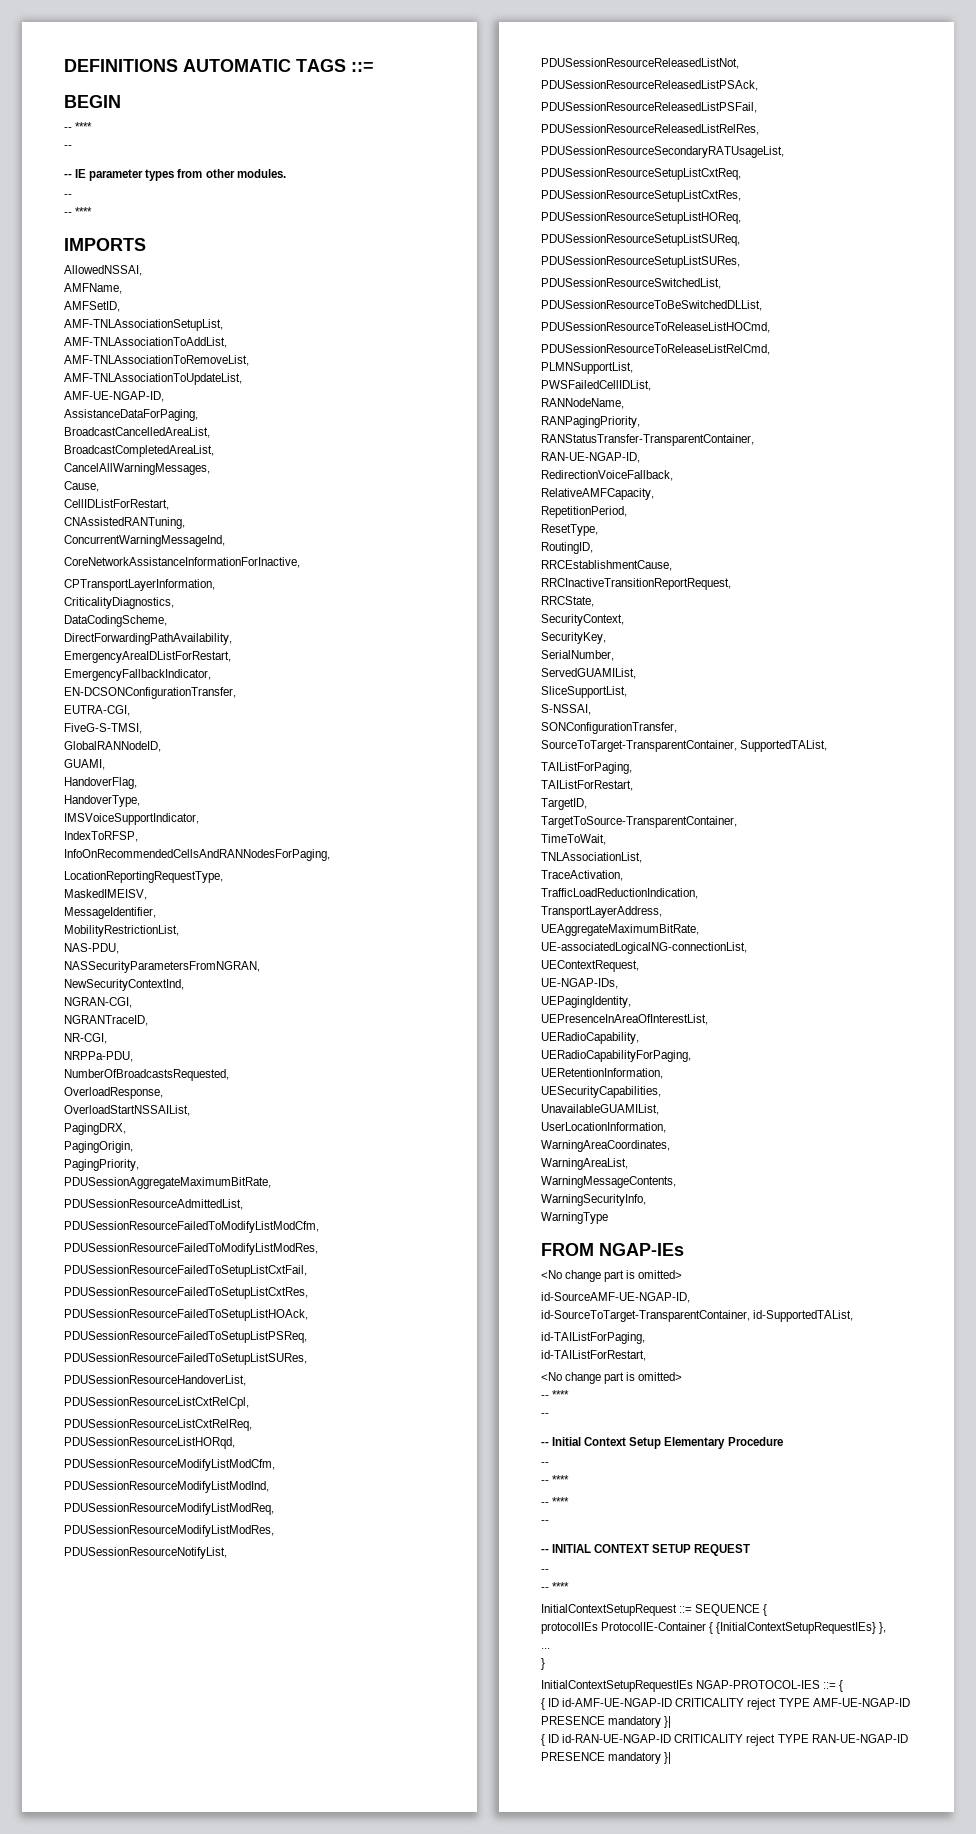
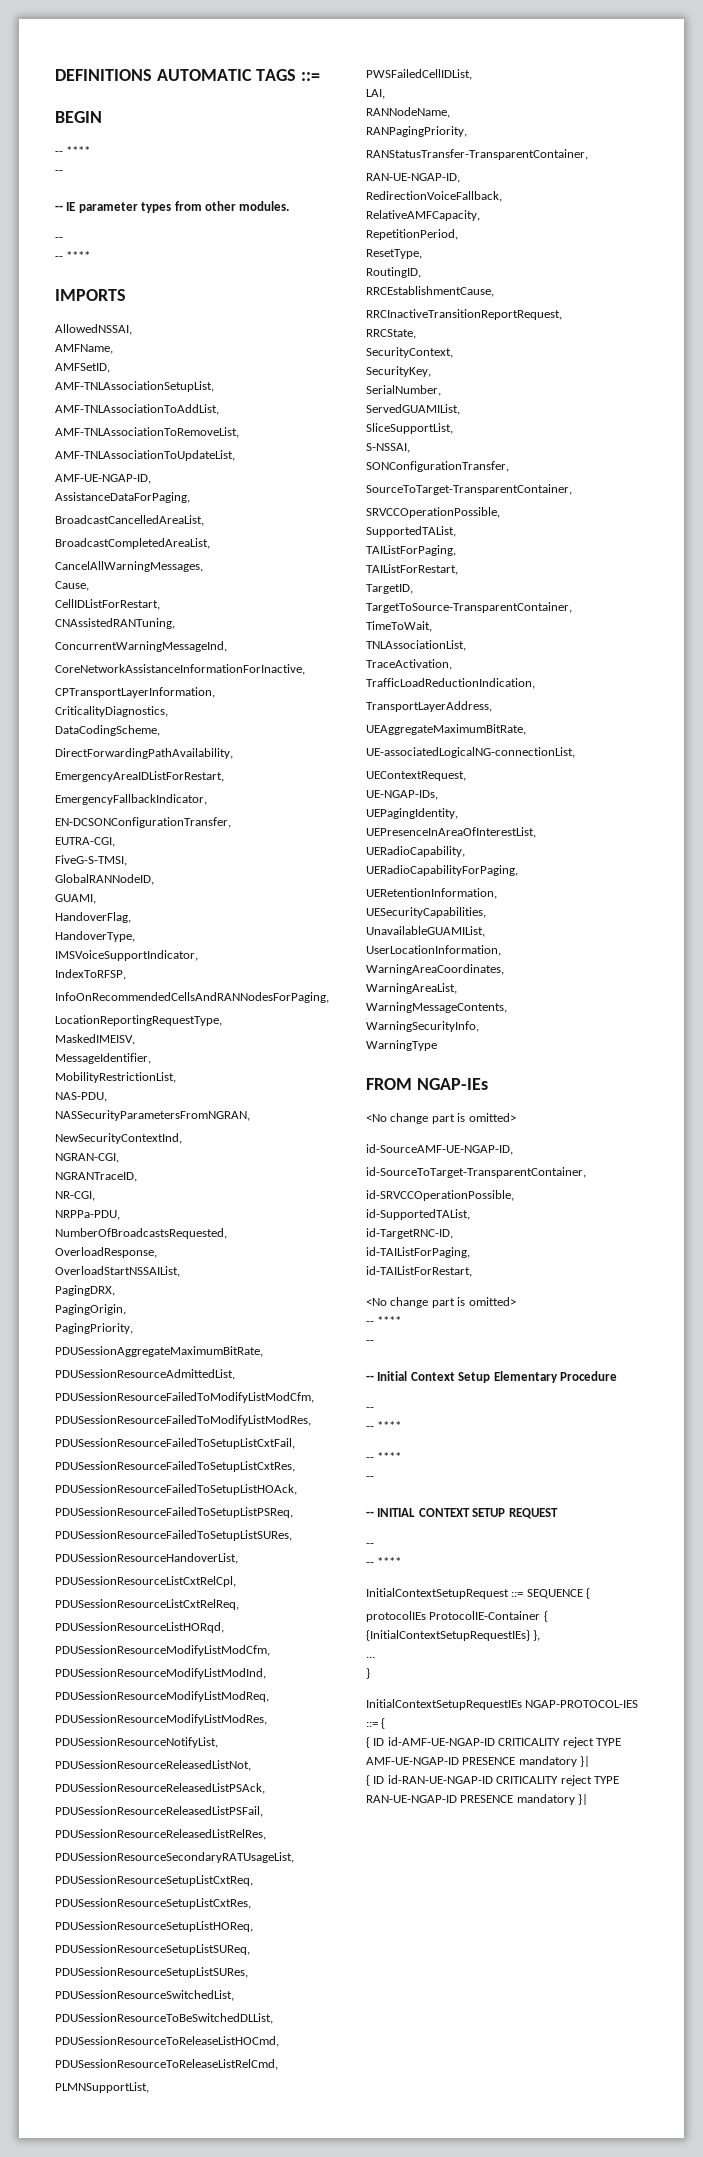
(651, 385) none -> [366,89,385,99] // LAI,
(737, 746) none -> [366,507,500,518] // SRVCCOperationPossible, //
(750, 1316) none -> [366,1190,514,1201] // id-SRVCCOperationPossible, //
(854, 1316) none -> [366,1228,453,1239] // id-TargetRNC-ID,

